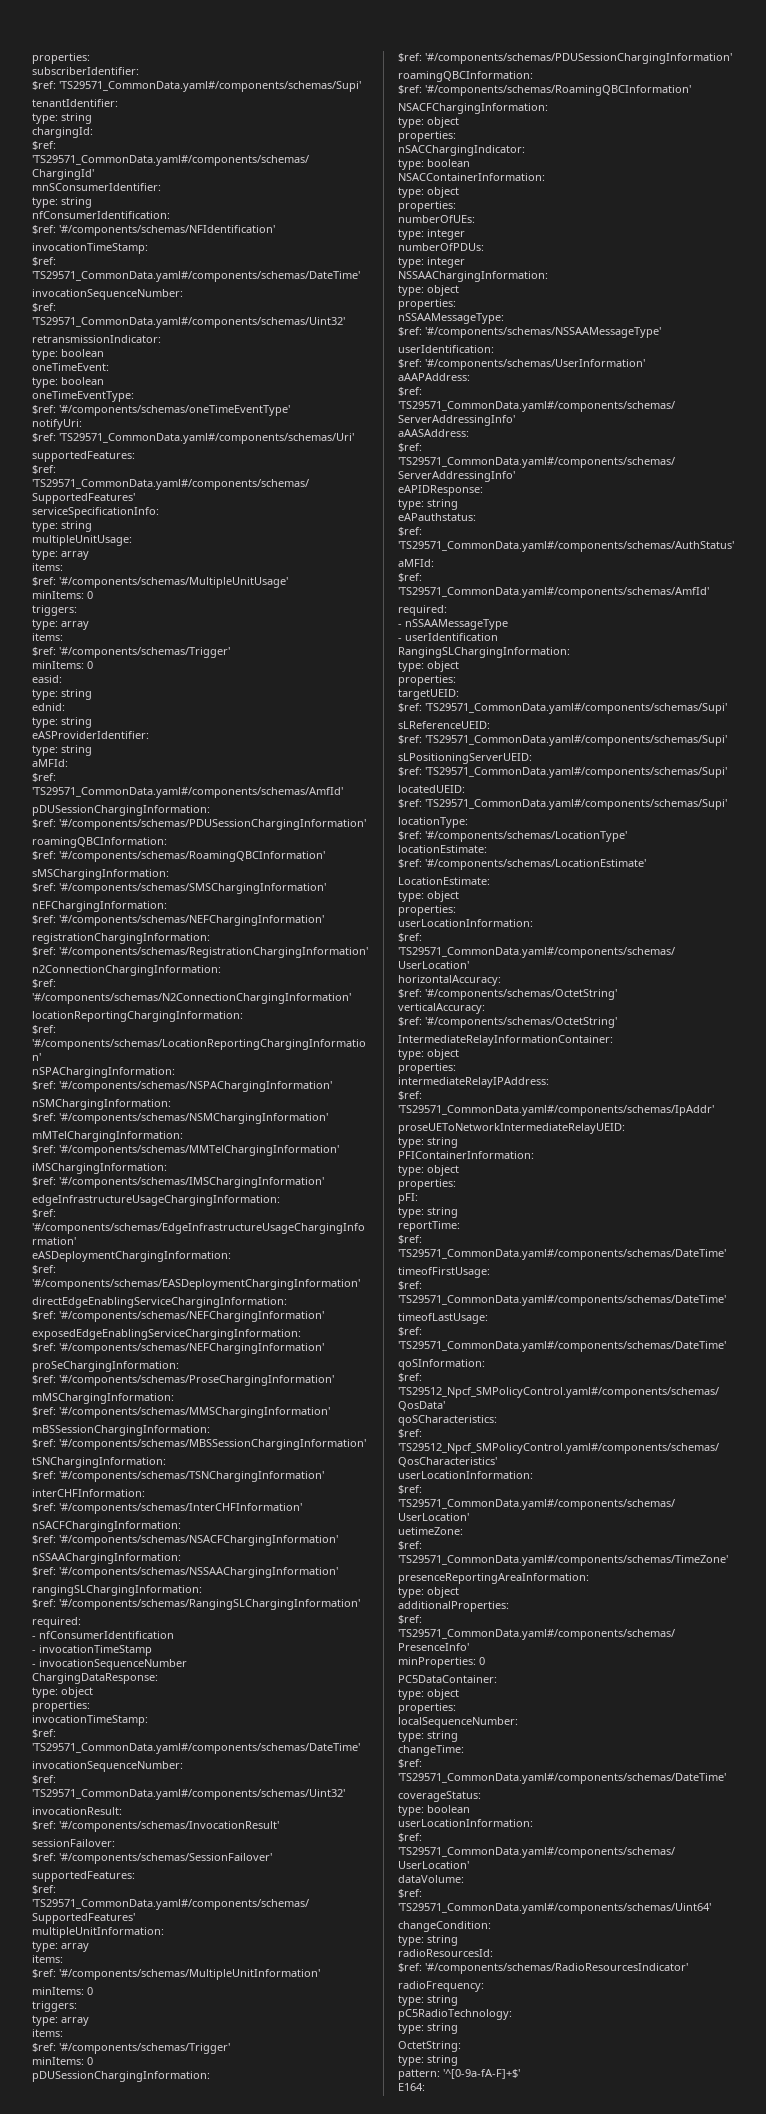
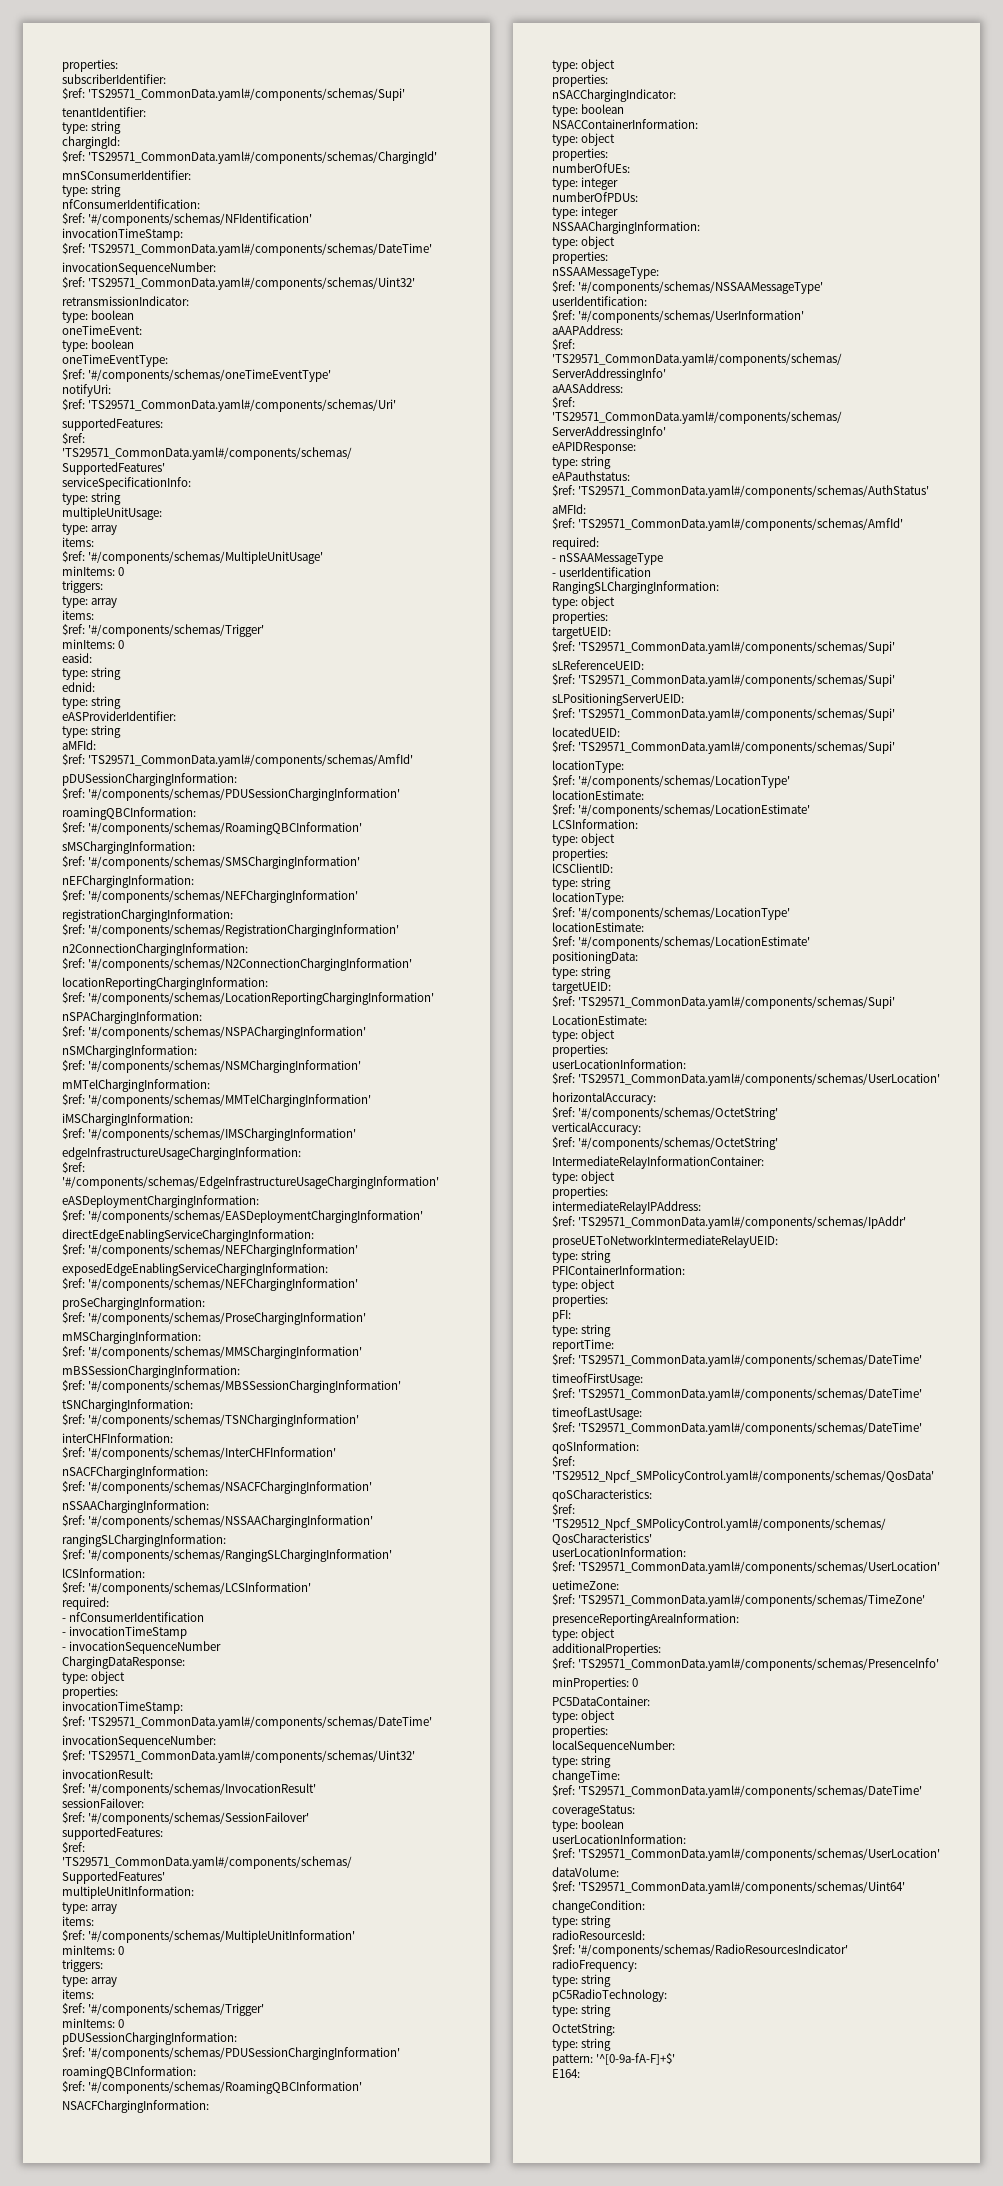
(360, 1604) none -> [62,1568,145,1578] [62,1582,312,1595] // lCSInformation: // $ref: '#/components/schemas/LCSInformation'
(646, 864) none -> [552,819,638,829] [552,833,616,846] [552,848,608,861] [552,863,613,873] [552,877,612,890] [552,892,624,905] [552,907,791,920] [552,922,644,932] [552,936,811,949] [552,951,638,964] [552,966,612,979] [552,982,611,994] [552,996,896,1009] // LCSInformation: // type: object // properties: // lCSClientID: // type: string // locationType: // $ref: '#/components/schemas/LocationType' // locationEstimate: // $ref: '#/components/schemas/LocationEstimate' // positioningData: // type: string // targetUEID: // $ref: 'TS29571_CommonData.yaml#/components/schemas/Supi'

